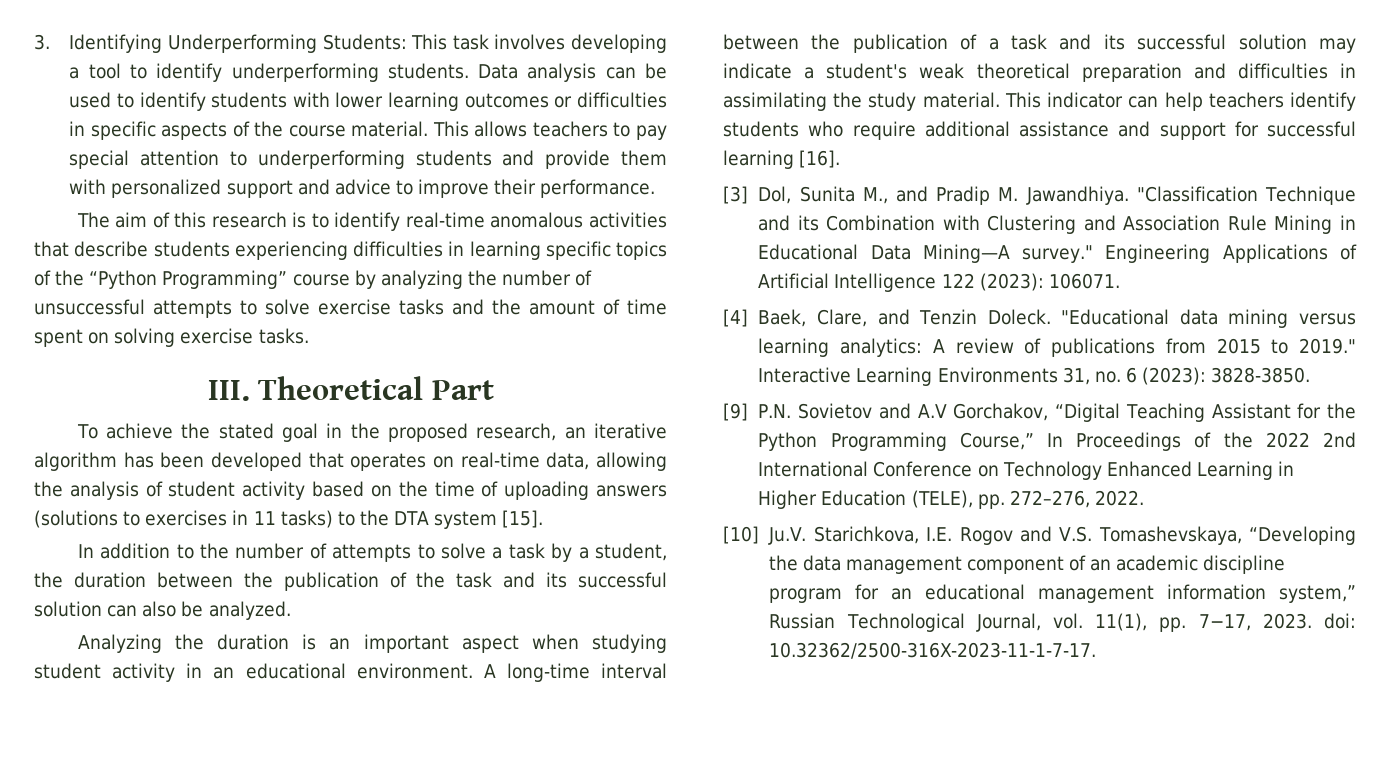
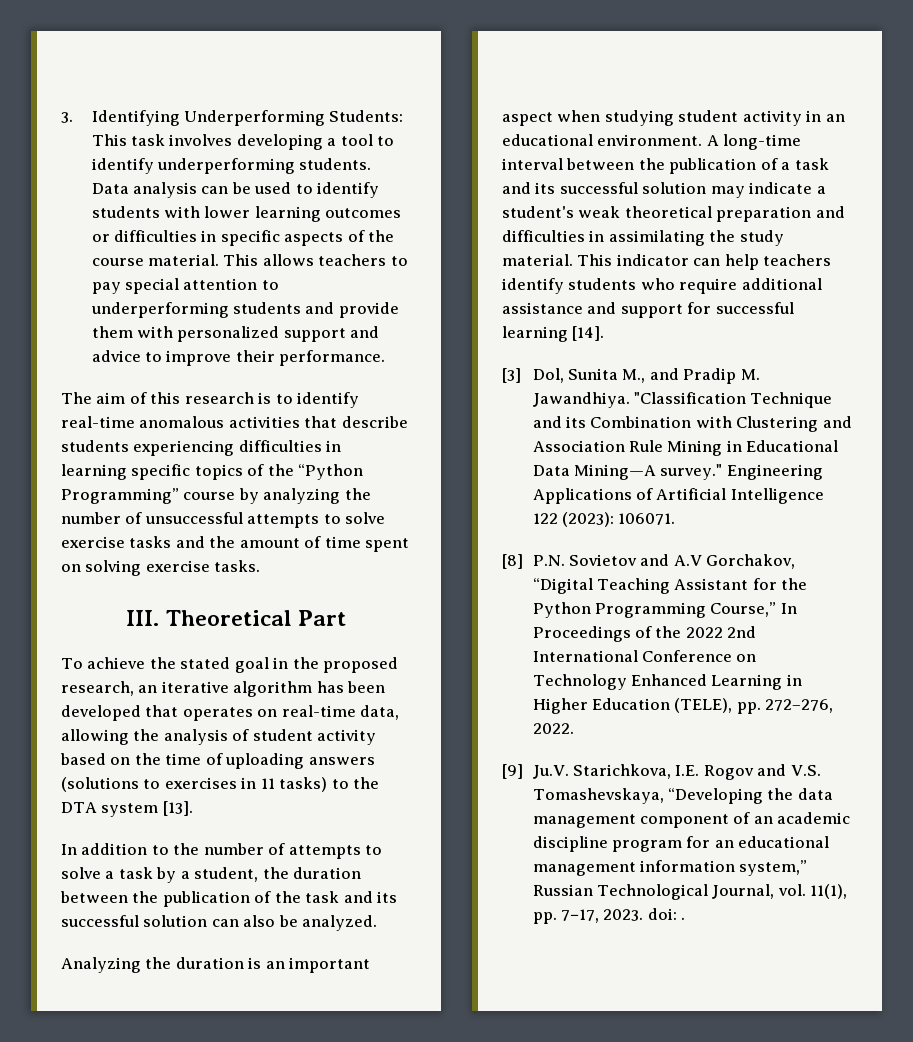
[502,510,544,528] [15]. -> [162,801,193,816] [13].
[799,150,841,168] [16]. -> [572,326,605,341] [14].
[723,309,1356,328] [758,338,1356,357] [758,367,1311,386] [723,403,748,421] [4] Baek, Clare, and Tenzin Doleck. "Educational data mining versus learning analytics: A review of publications from 2015 to 2019." Interactive Learning Environments 31, no. 6 (2023): 3828-3850. // [9] -> [502,554,523,569] [8]
[723,526,759,544] [10] -> [502,764,523,779] [9]
[768,642,1097,659] 10.32362/2500-316X-2023-11-1-7-17. -> [681,917,686,920] .

